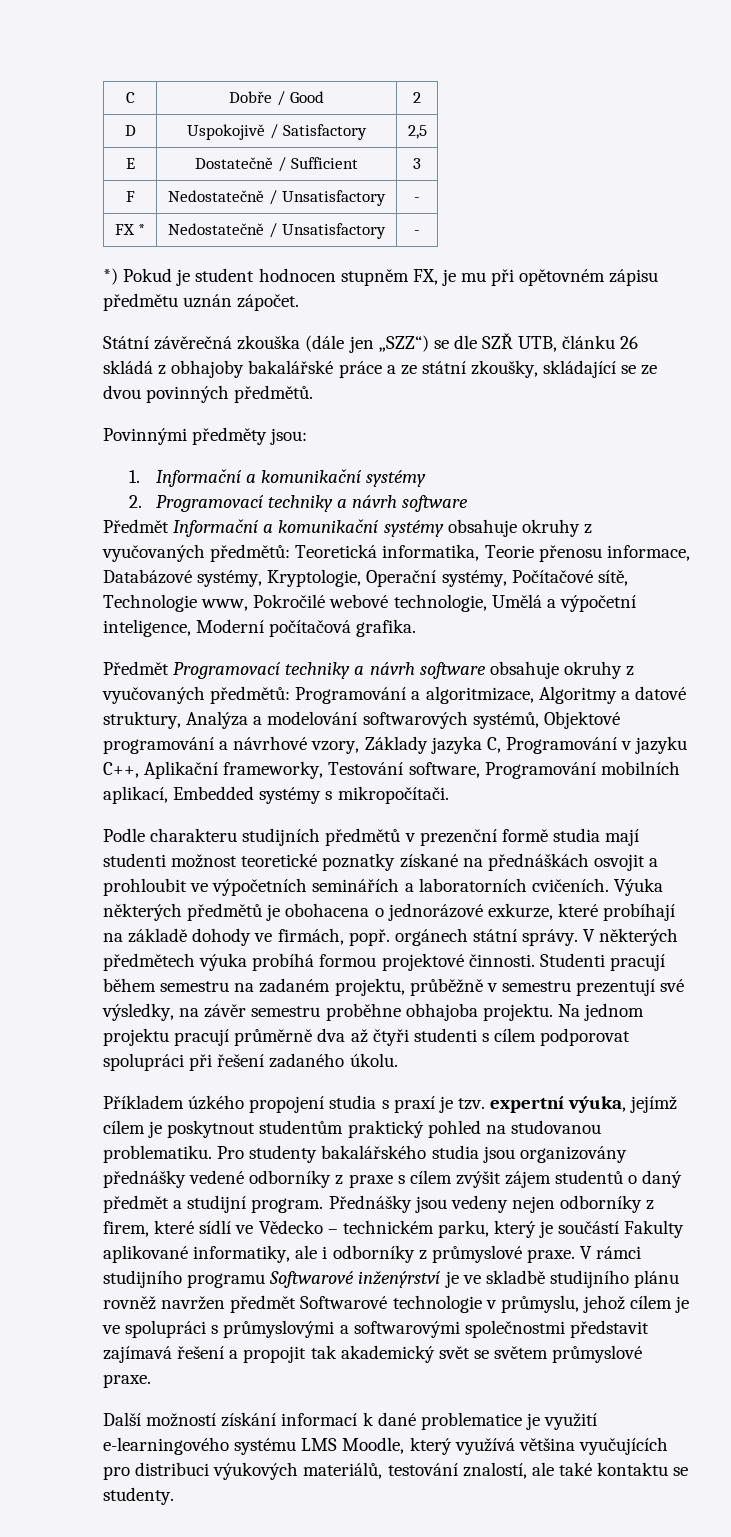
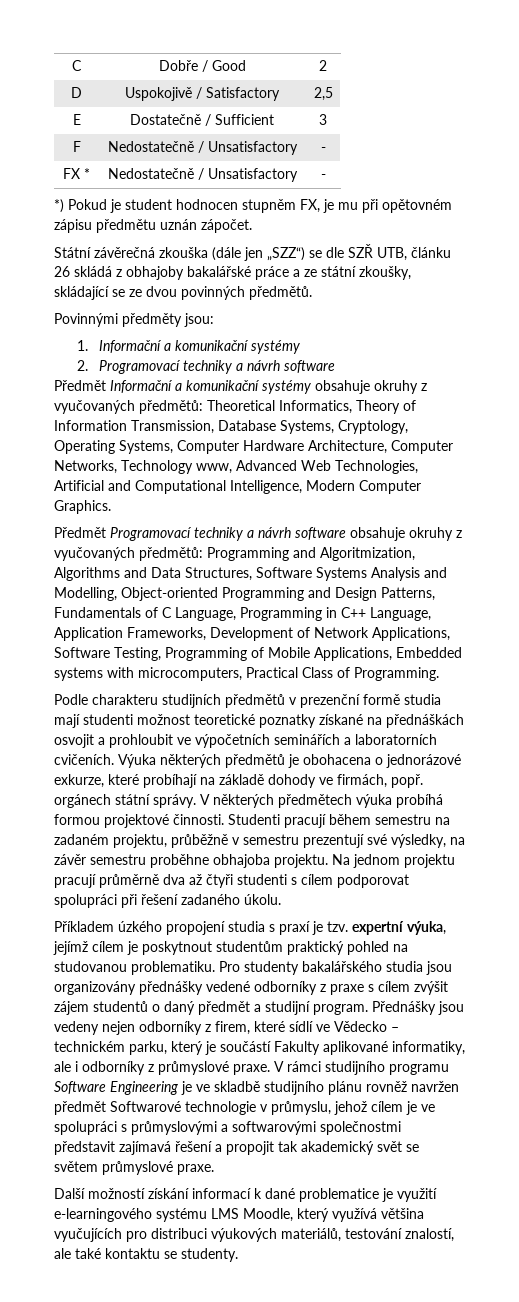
[295,544,690,562] [103,569,628,587] [103,594,636,612] [103,619,417,637] Teoretická informatika, Teorie přenosu informace, Databázové systémy, Kryptologie, Operační systémy, Počítačové sítě, Technologie www, Pokročilé webové technologie, Umělá a výpočetní inteligence, Moderní počítačová grafika. -> [207,400,416,414] [54,420,408,434] [54,440,453,454] [54,460,418,474] [54,480,421,494] [54,500,111,514] Theoretical Informatics, Theory of Information Transmission, Database Systems, Cryptology, Operating Systems, Computer Hardware Architecture, Computer Networks, Technology www, Advanced Web Technologies, Artificial and Computational Intelligence, Modern Computer Graphics.
[295,686,686,704] [103,711,620,729] [103,736,688,754] [103,761,680,779] [103,786,449,804] Programování a algoritmizace, Algoritmy a datové struktury, Analýza a modelování softwarových systémů, Objektové programování a návrhové vzory, Základy jazyka C, Programování v jazyku C++, Aplikační frameworky, Testování software, Programování mobilních aplikací, Embedded systémy s mikropočítači. -> [207,547,415,561] [54,567,447,581] [54,587,435,601] [54,607,431,621] [54,627,450,641] [54,647,462,661] [54,667,439,681] Programming and Algoritmization, Algorithms and Data Structures, Software Systems Analysis and Modelling, Object-oriented Programming and Design Patterns, Fundamentals of C Language, Programming in C++ Language, Application Frameworks, Development of Network Applications, Software Testing, Programming of Mobile Applications, Embedded systems with microcomputers, Practical Class of Programming.
[269,1271,442,1288] Softwarové inženýrství -> [54,1081,178,1095] Software Engineering

